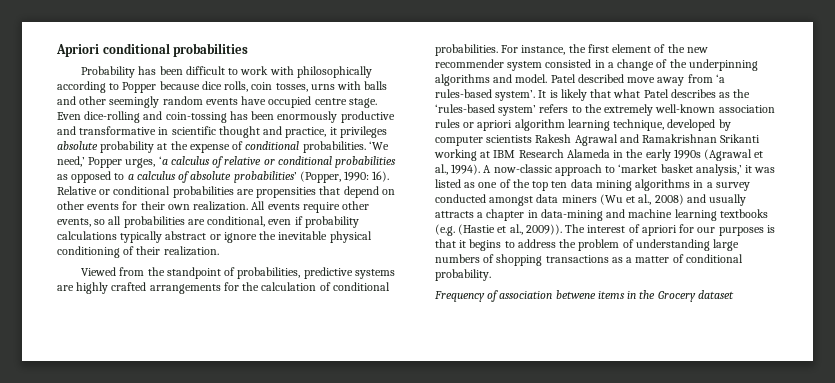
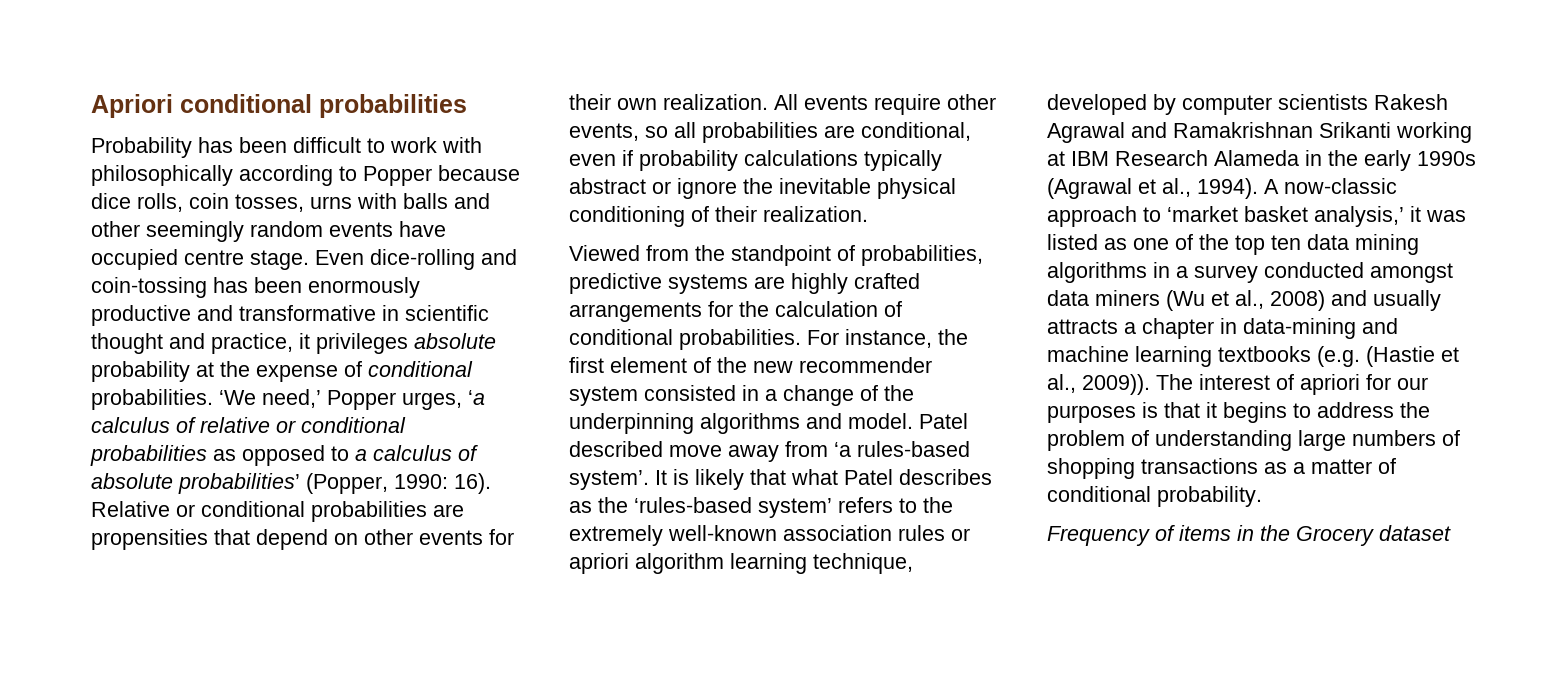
[499,290,596,299] association betwene -> (1175, 533) none

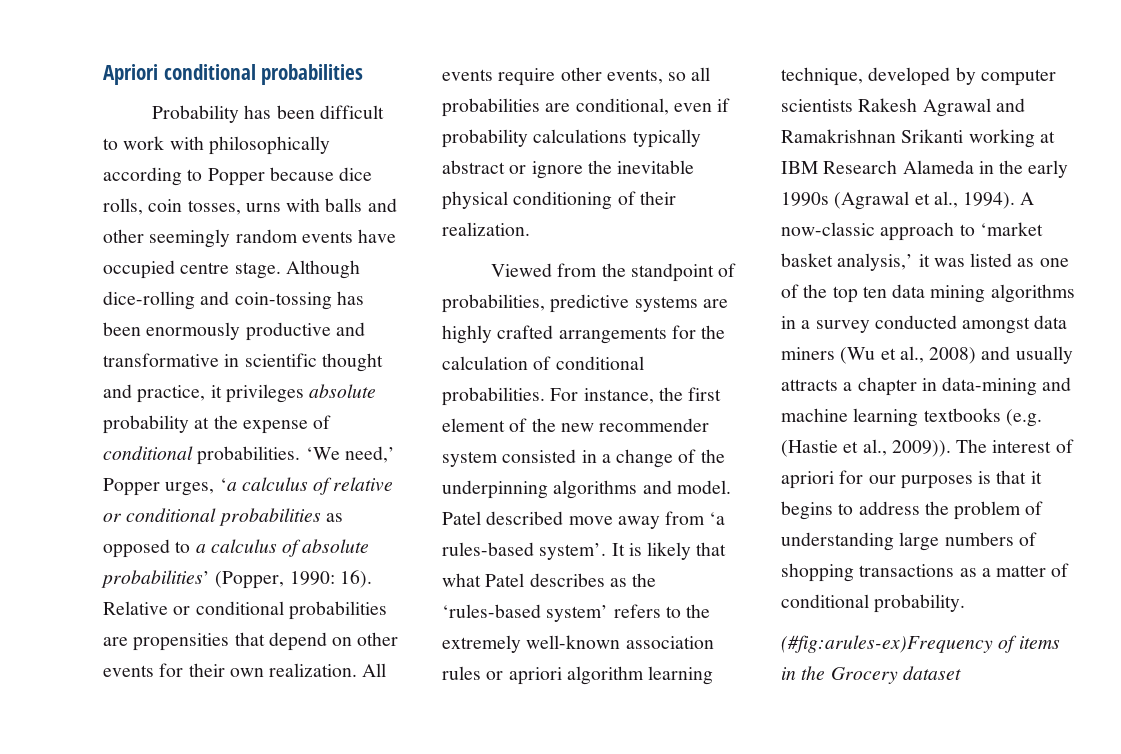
[315,250,364,265] Even -> [285,260,360,279] Although
[1047,526,1150,546] Frequency -> [781,635,993,653] (#fig:arules-ex)Frequency

